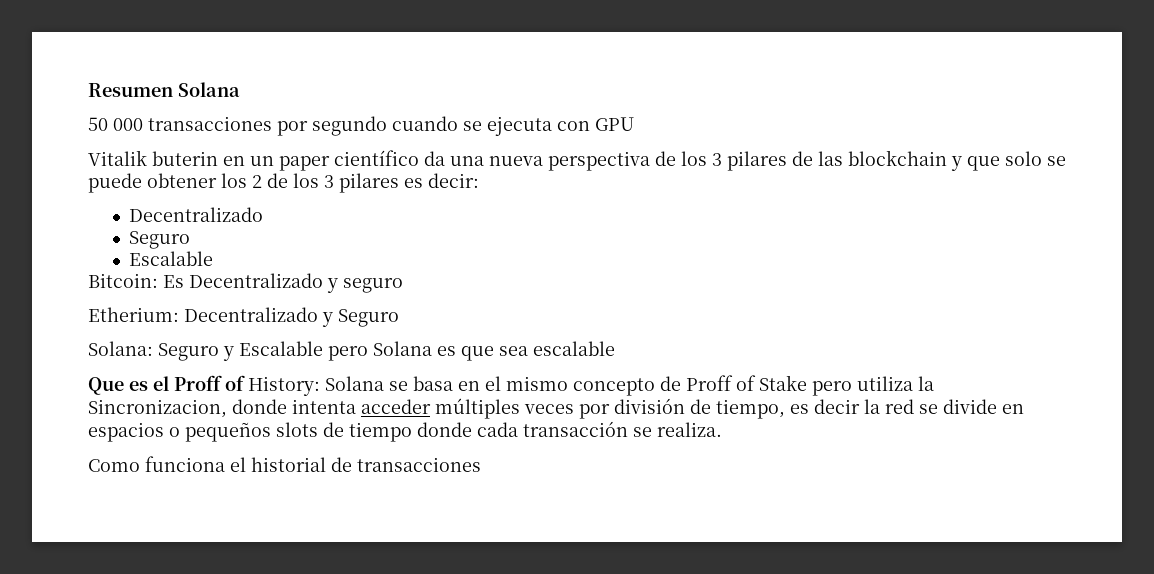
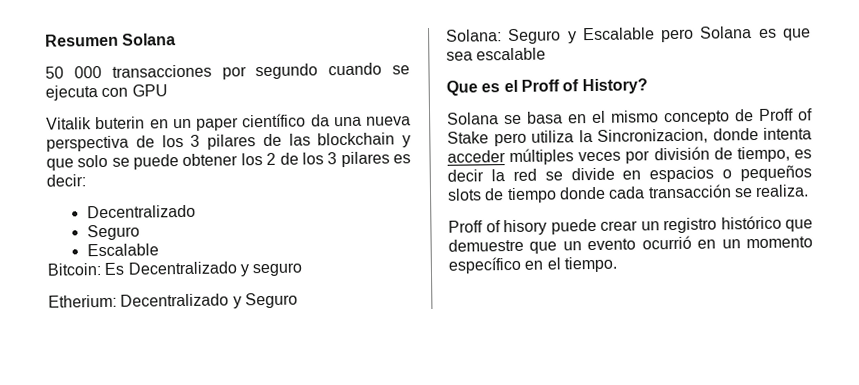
[248,376,320,396] History: -> [581,78,648,95] History? //
[88,456,481,472] Como funciona el historial de transacciones -> [448,215,813,236] [448,235,813,254] [448,256,617,274] Proff of hisory puede crear un registro histórico que demuestre que un evento ocurrió en un momento específico en el tiempo.

